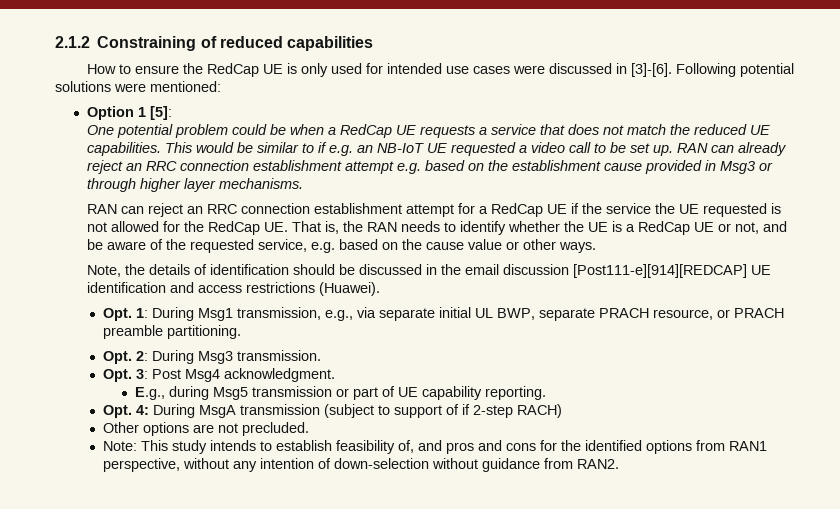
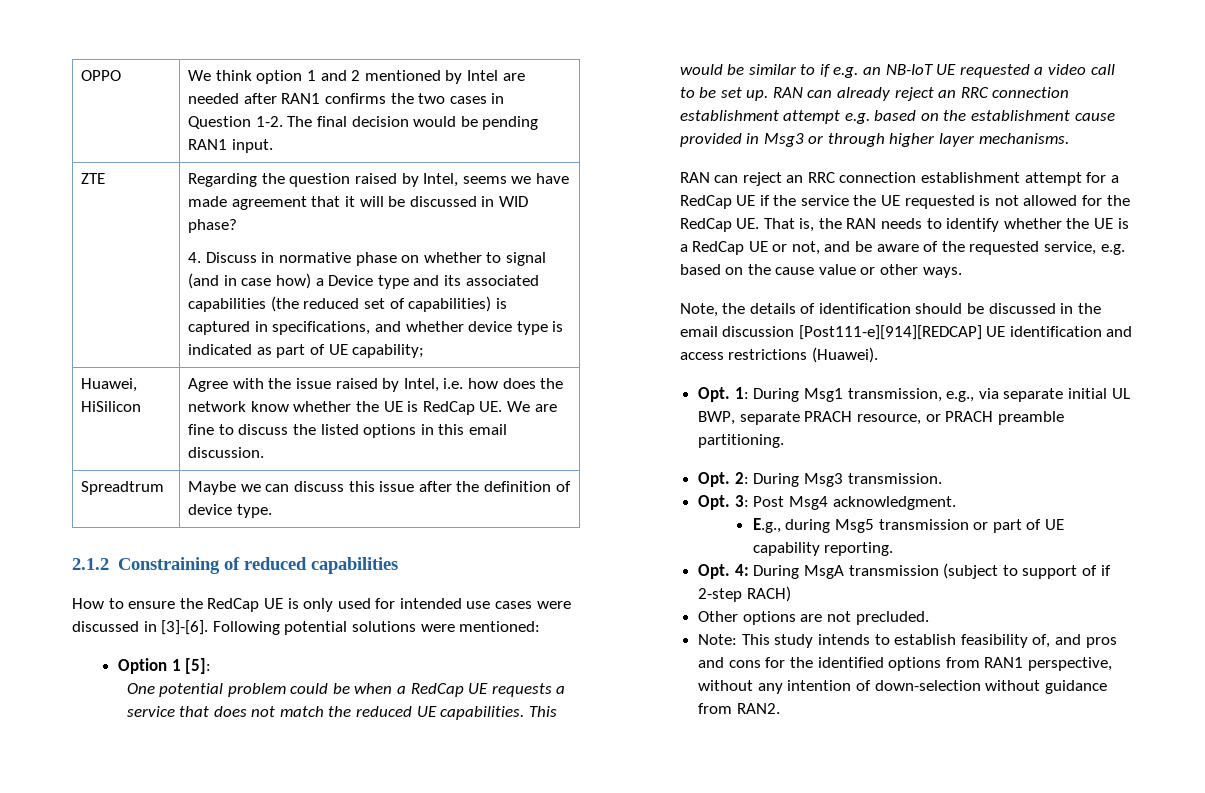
(55, 42) none -> [81,70,122,81] [188,70,525,84] [188,93,505,104] [188,116,539,130] [188,139,273,153] [81,173,106,184] [188,173,570,187] [188,196,529,210] [188,219,238,233] [188,252,547,266] [188,273,539,289] [188,296,507,312] [188,321,564,335] [188,344,425,358] [81,378,138,392] [81,401,142,412] [188,378,564,392] [188,401,557,415] [188,424,508,438] [188,447,265,458] [81,481,165,495] [188,481,571,495] [188,504,272,518] OPPO | We think option 1 and 2 mentioned by Intel are needed after RAN1 confirms the two cases in Question 1-2. The final decision would be pending RAN1 input. // ZTE | Regarding the question raised by Intel, seems we have made agreement that it will be discussed in WID phase? // 4. Discuss in normative phase on whether to signal (and in case how) a Device type and its associated capabilities (the reduced set of capabilities) is captured in specifications, and whether device type is indicated as part of UE capability; // Huawei, HiSilicon | Agree with the issue raised by Intel, i.e. how does the network know whether the UE is RedCap UE. We are fine to discuss the listed options in this email discussion. // Spreadtrum | Maybe we can discuss this issue after the definition of device type. //

